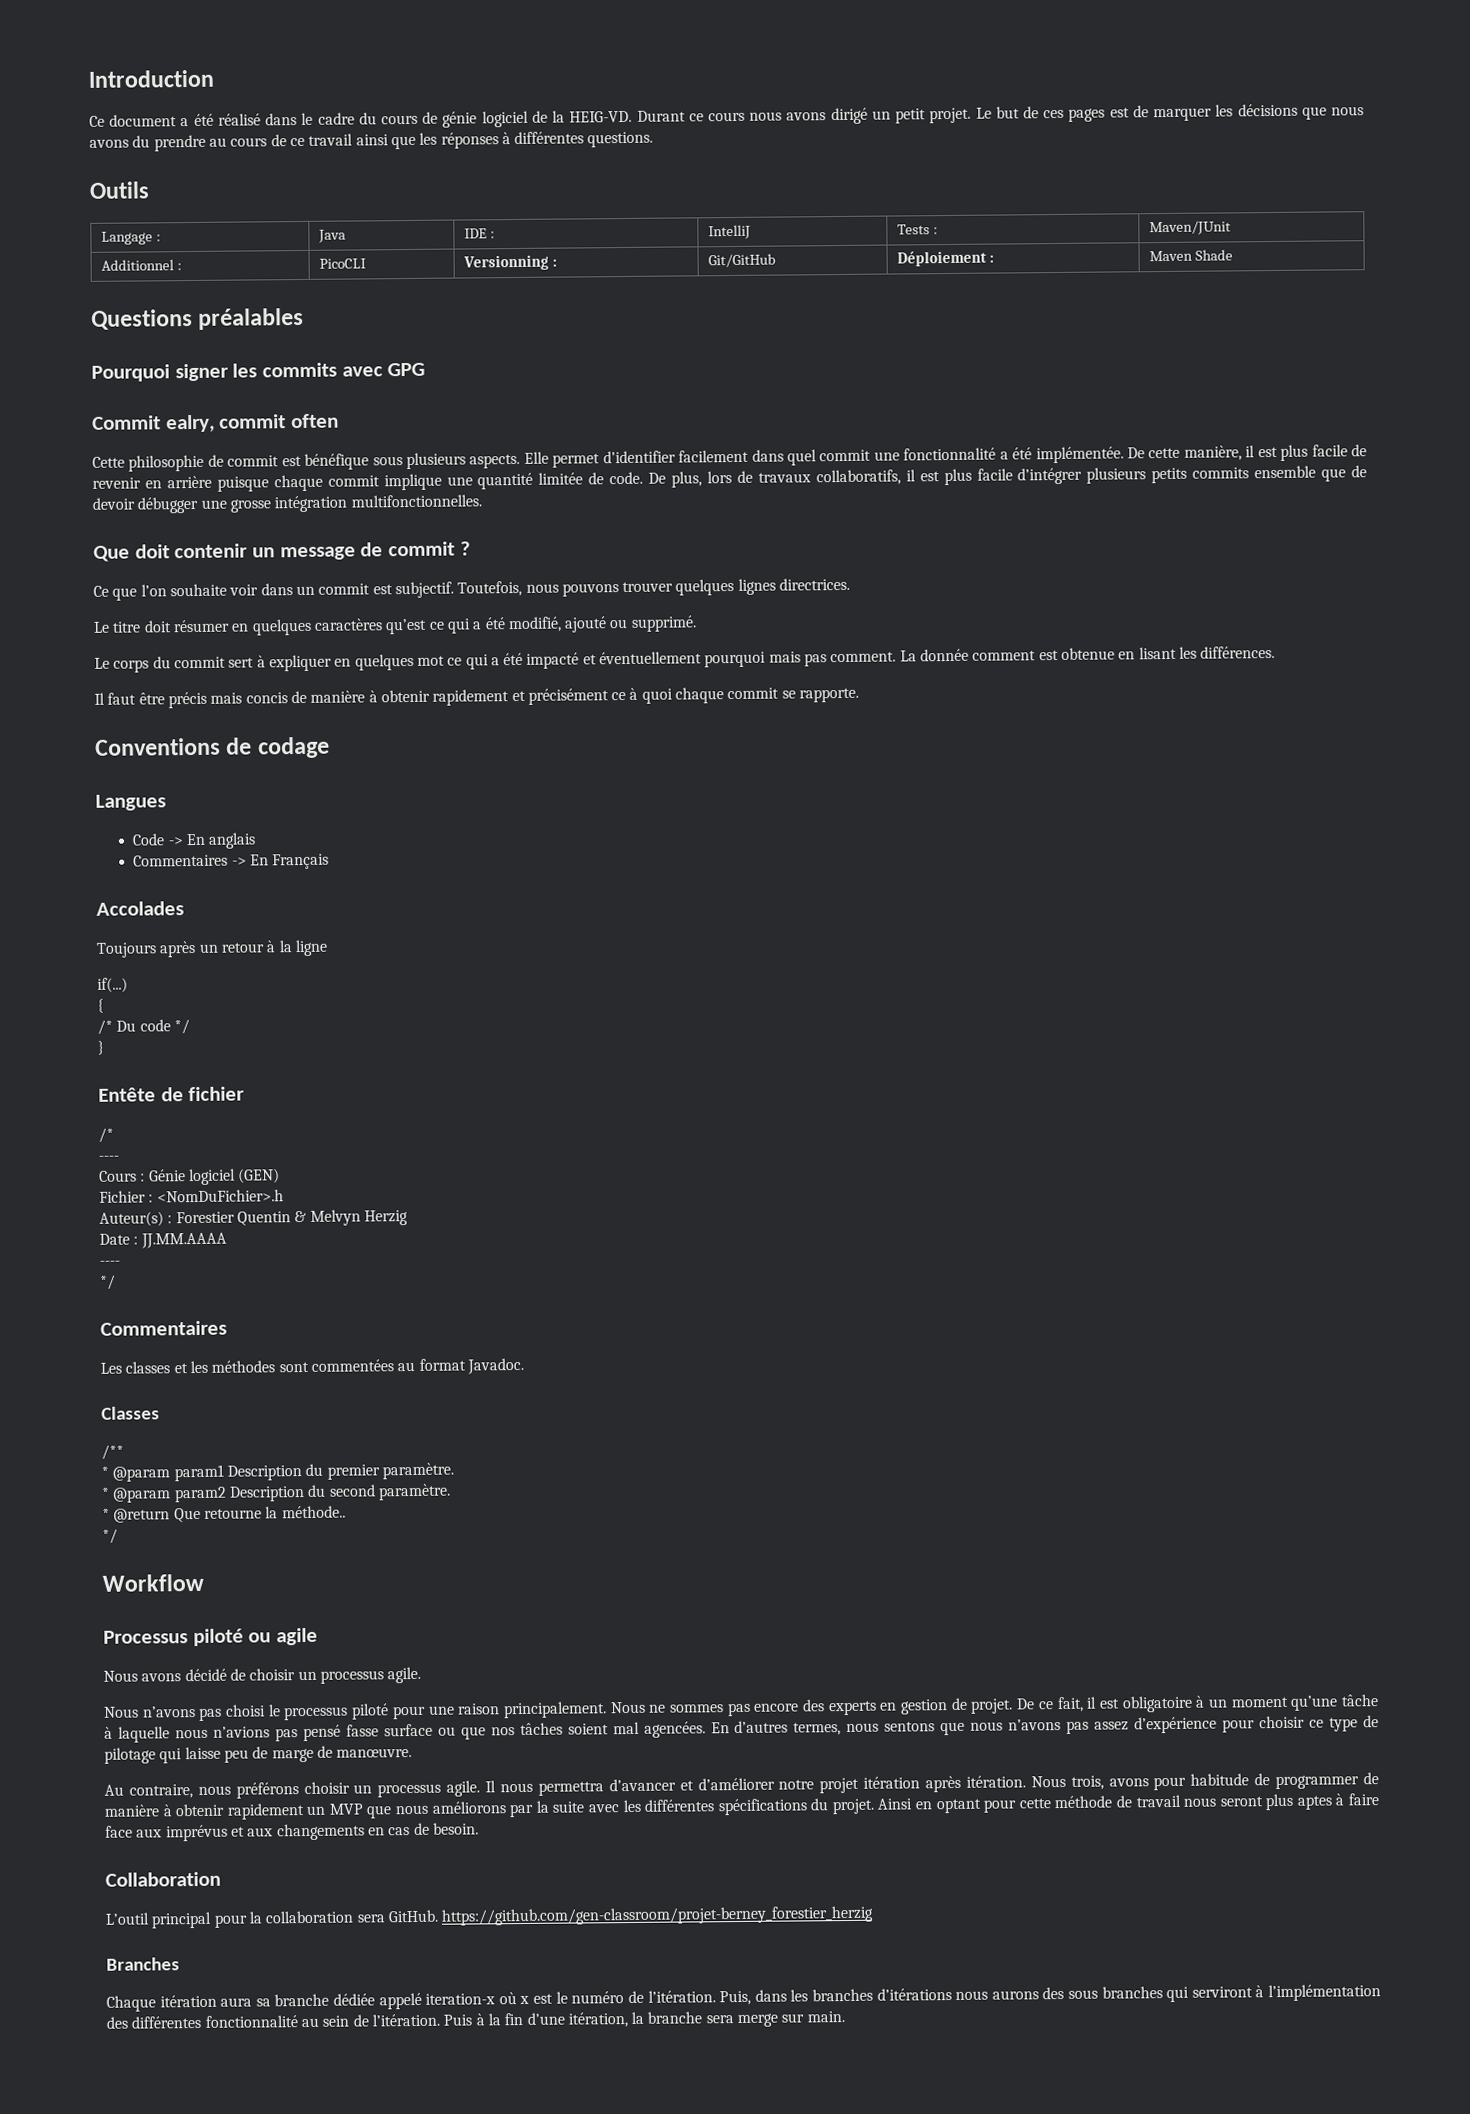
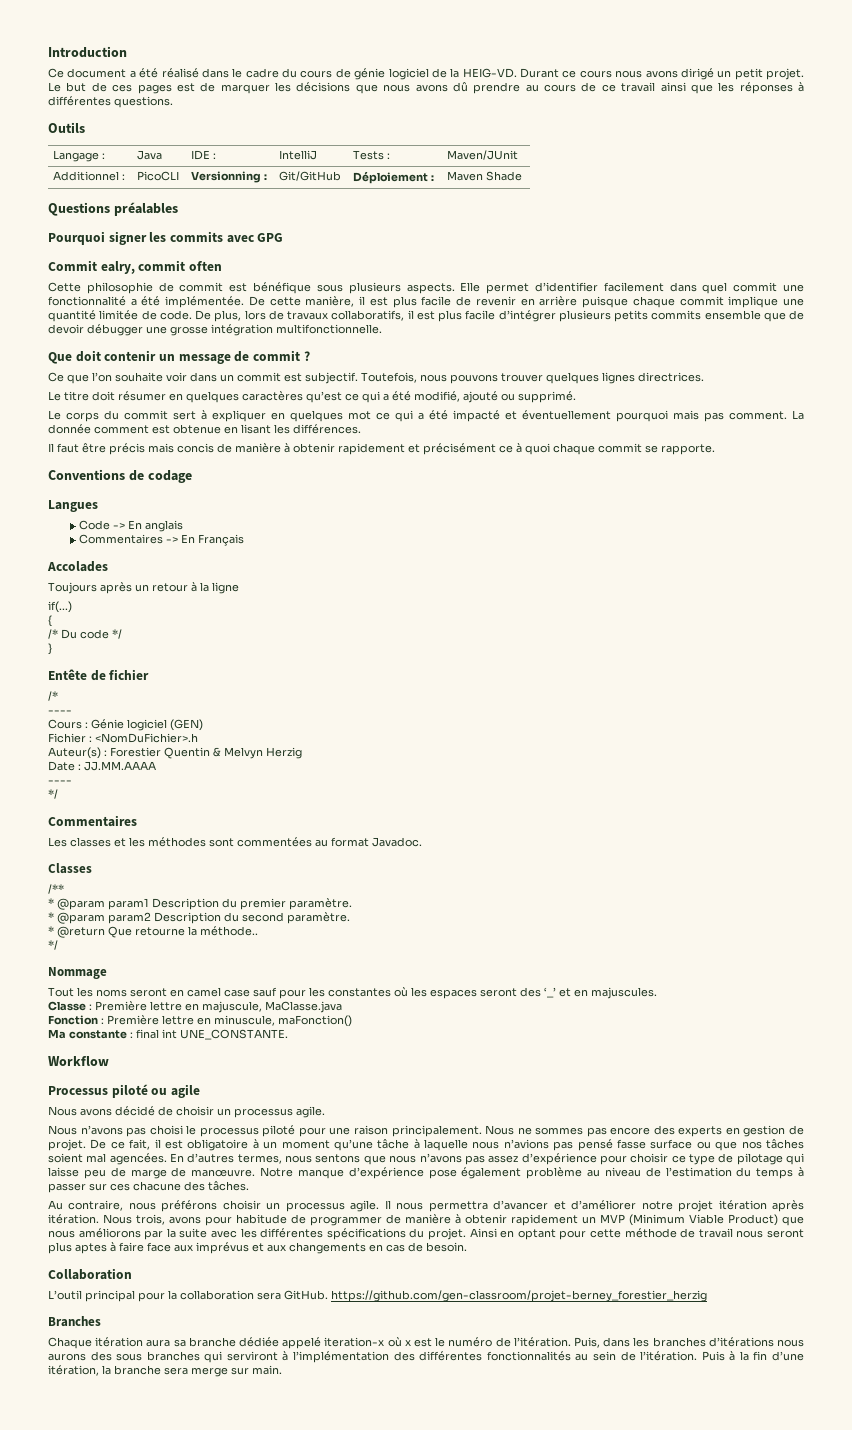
[132,135,151,148] du -> [452,82,468,92] dû
[350,494,482,508] multifonctionnelles. -> [276,324,382,334] multifonctionnelle.
(118, 1536) none -> [48,967,107,979] [48,987,657,999] [48,1001,342,1013] [48,1015,352,1027] [48,1029,288,1040] // Nommage // Tout les noms seront en camel case sauf pour les constantes où les espaces seront des ‘_’ et en majuscules. // Classe : Première lettre en majuscule, MaClasse.java // Fonction : Première lettre en minuscule, maFonction() // Ma constante : final int UNE_CONSTANTE.
(413, 1753) none -> [260,1167,805,1179] [48,1181,249,1193] Notre manque d’expérience pose également problème au niveau de l’estimation du temps à passer sur ces chacune des tâches.
(363, 1809) none -> [629,1214,778,1226] (Minimum Viable Product)
[204,2015,298,2028] fonctionnalité -> [486,1351,571,1361] fonctionnalités

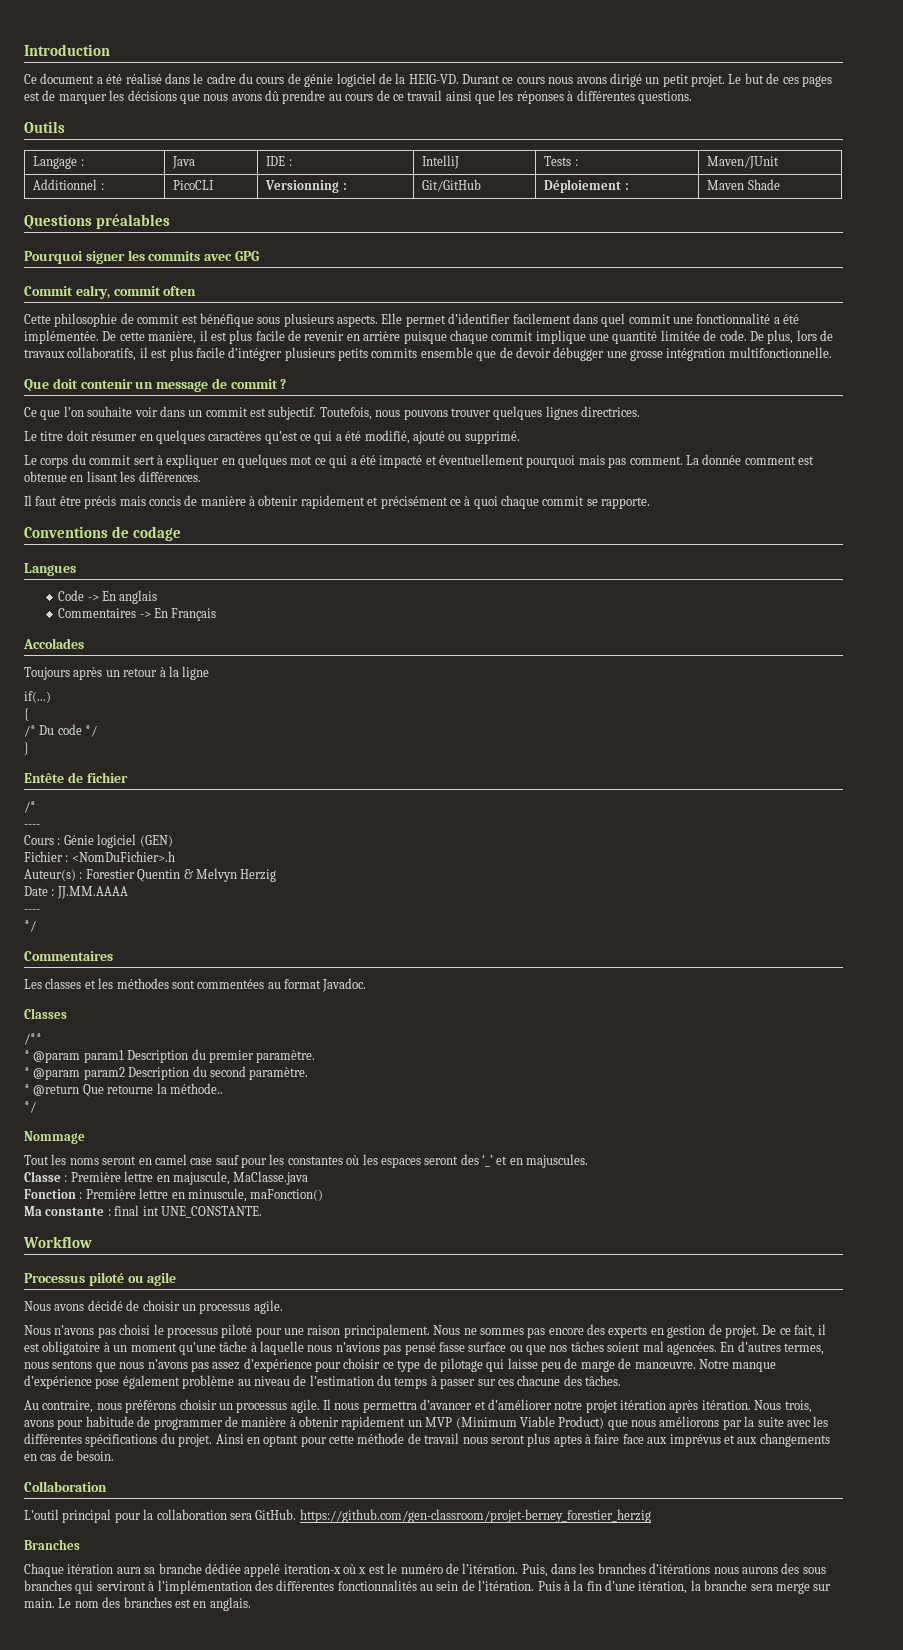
(282, 1370) none -> [58,1597,251,1611] Le nom des branches est en anglais.

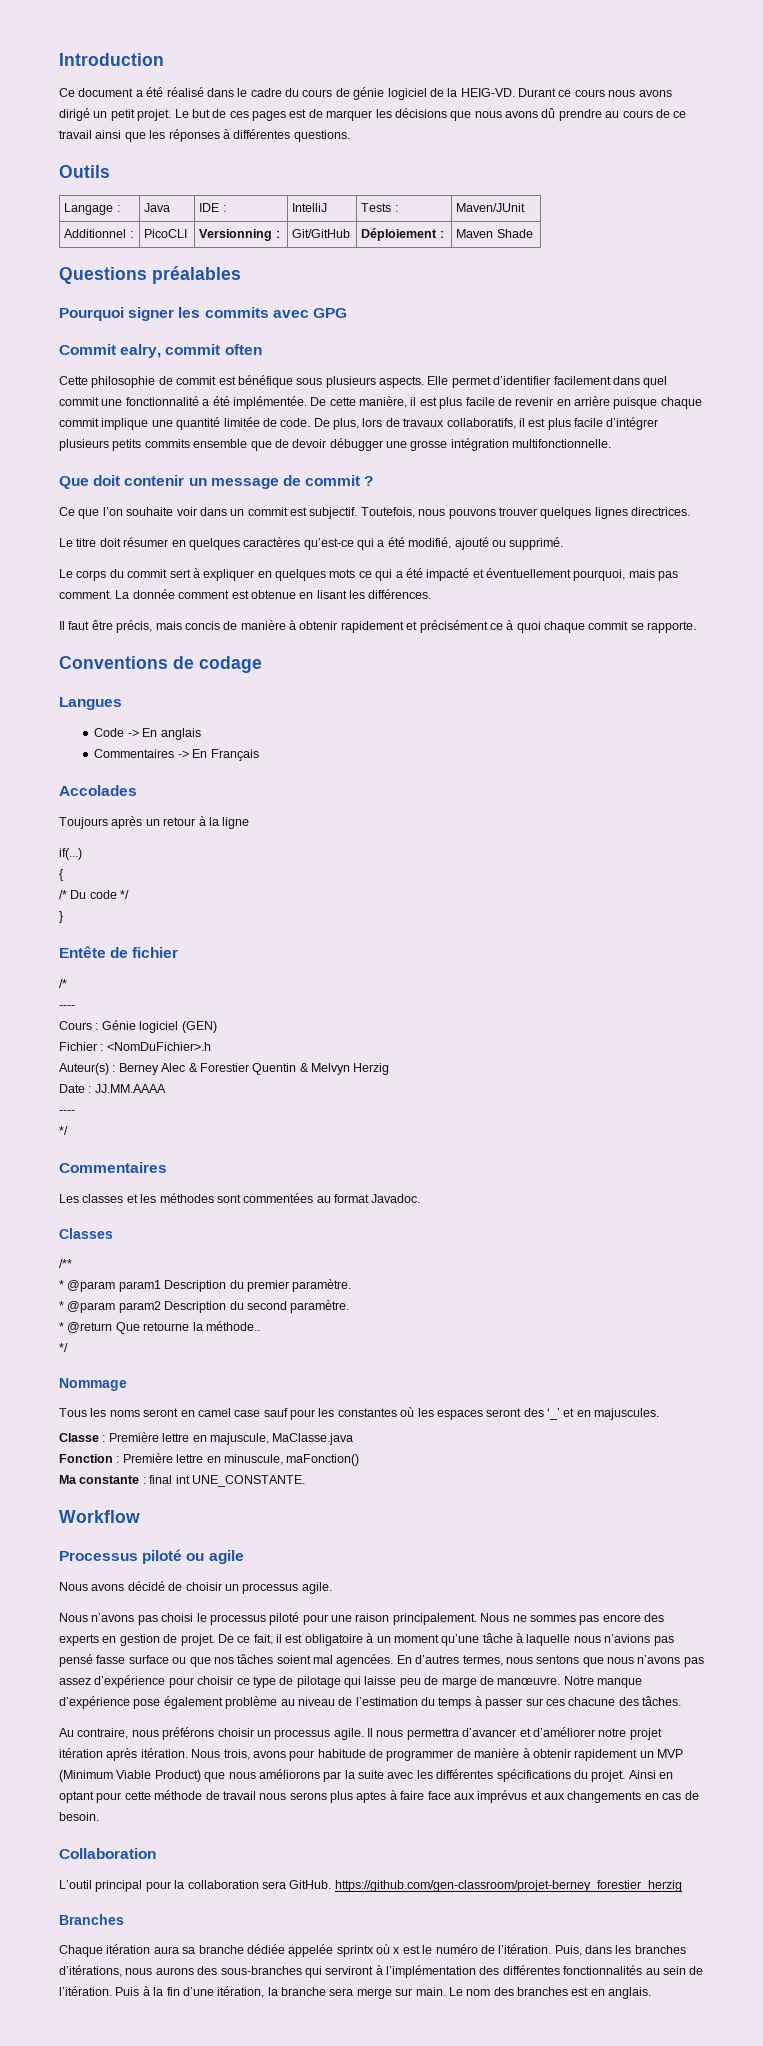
[264,431,311,444] qu’est ce -> [303,538,354,550] qu’est-ce
[290,456,313,465] mot -> [329,569,356,578] mots
[526,455,576,468] pourquoi -> [573,569,626,581] pourquoi,
[84,496,117,509] précis -> [116,620,153,633] précis,
(83, 875) none -> [118,1063,198,1075] Berney Alec &
[24,1155,49,1165] Tout -> [59,1408,87,1417] Tous
[490,1435,525,1444] seront -> [289,1792,327,1800] serons
[244,1563,341,1577] appelé iteration-x -> [288,1944,374,1957] appelée sprintx
[649,1563,711,1574] d’itérations -> [59,1965,122,1977] d’itérations,
[802,1567,826,1574] [24,1580,72,1591] sous branches -> [220,1966,302,1975] sous-branches

